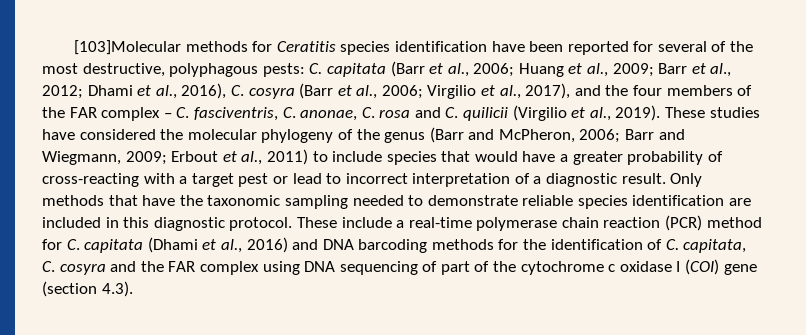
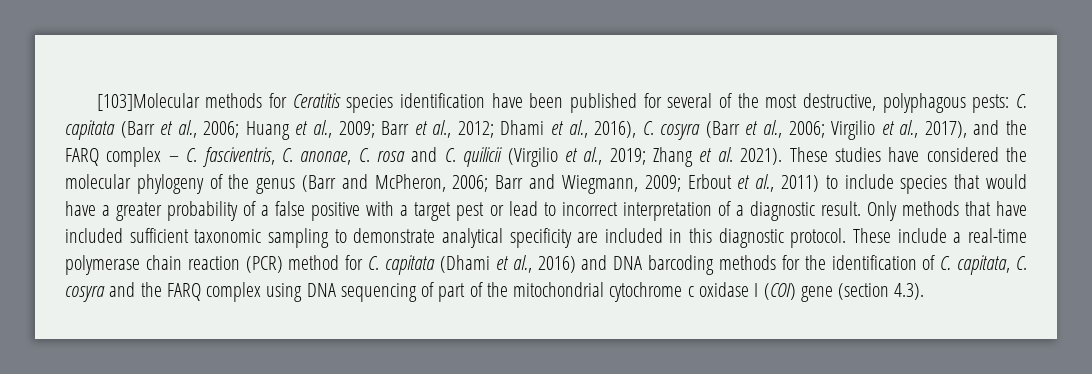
[567,41,629,55] reported -> [570,93,638,113] published
[633,85,753,96] [42,107,97,118] four members of the FAR -> [65,148,99,166] FARQ
[615,105,661,121] 2019). -> [609,147,783,167] 2019; Zhang et al. 2021).
[42,173,139,187] cross-reacting -> [261,201,361,221] a false positive
[179,195,203,206] the -> [65,228,189,243] included sufficient
[352,195,404,206] needed -> (329, 238) none
[522,195,725,209] reliable species identification -> [441,228,572,248] analytical specificity
[168,261,196,272] FAR -> [166,283,201,301] FARQ
(517, 266) none -> [513,282,605,297] mitochondrial

